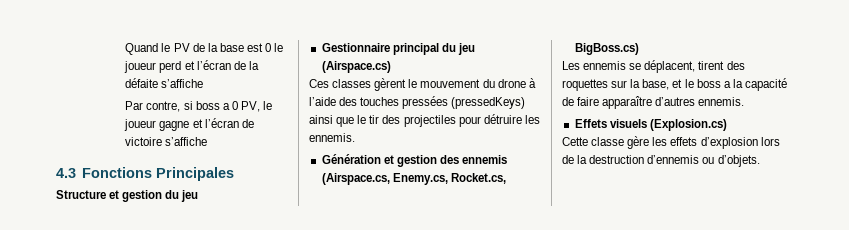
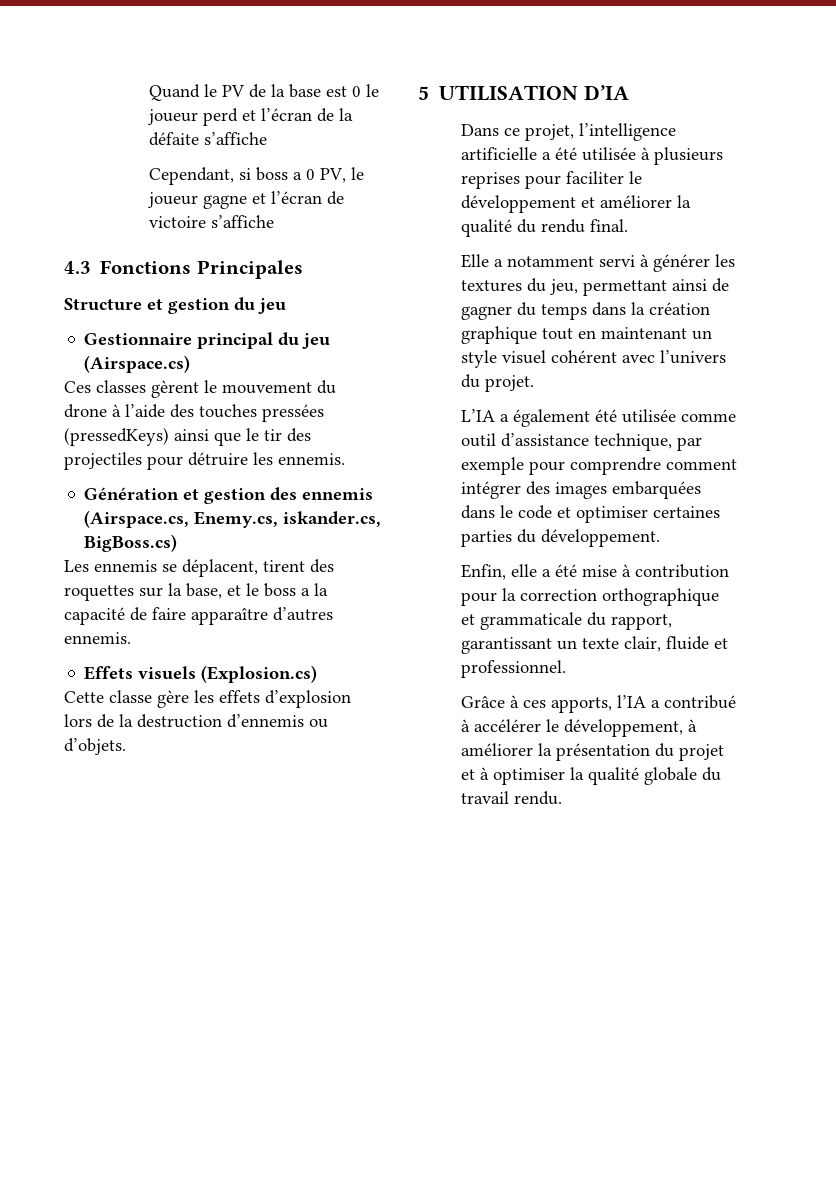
[125,101,181,112] Par contre, -> [149,167,235,185] Cependant,
[450,173,506,184] Rocket.cs, -> [283,511,382,527] iskander.cs,
(760, 161) none -> [418,85,630,101] [460,123,676,141] [460,147,723,165] [460,171,642,189] [460,195,691,213] [460,219,628,237] [460,254,735,272] [460,278,729,296] [460,302,710,320] [460,326,712,344] [460,350,726,368] [460,374,534,392] [460,409,736,427] [460,433,702,451] [460,457,737,475] [460,481,701,499] [460,505,720,523] [460,529,660,547] [460,564,729,580] [460,588,719,606] [460,612,672,630] [460,636,728,654] [460,660,566,678] [460,695,736,713] [460,719,697,737] [460,743,724,761] [460,767,721,785] [460,791,562,805] // 5 UTILISATION D’IA // Dans ce projet, l’intelligence artificielle a été utilisée à plusieurs reprises pour faciliter le développement et améliorer la qualité du rendu final. // Elle a notamment servi à générer les textures du jeu, permettant ainsi de gagner du temps dans la création graphique tout en maintenant un style visuel cohérent avec l’univers du projet. // L’IA a également été utilisée comme outil d’assistance technique, par exemple pour comprendre comment intégrer des images embarquées dans le code et optimiser certaines parties du développement. // Enfin, elle a été mise à contribution pour la correction orthographique et grammaticale du rapport, garantissant un texte clair, fluide et professionnel. // Grâce à ces apports, l’IA a contribué à accélérer le développement, à améliorer la présentation du projet et à optimiser la qualité globale du travail rendu.

